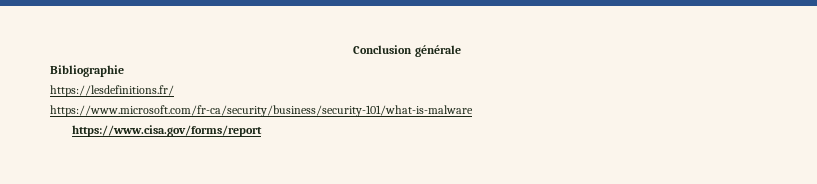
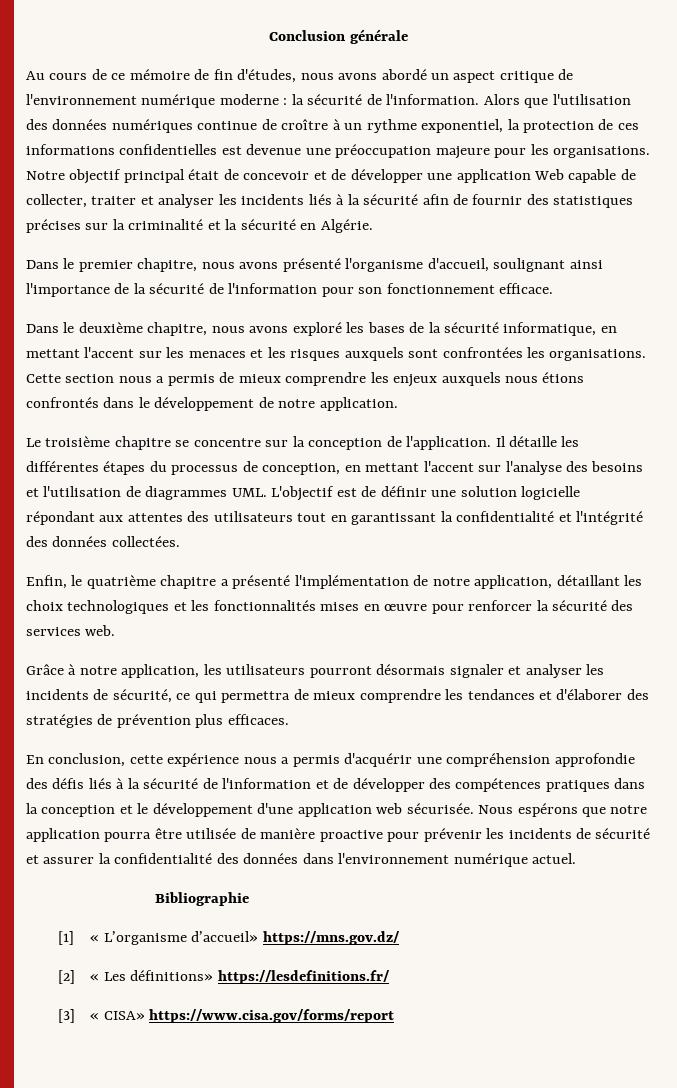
[50,65,124,77] [50,85,174,97] [50,105,473,117] Bibliographie // https://lesdefinitions.fr/ // https://www.microsoft.com/fr-ca/security/business/security-101/what-is-malware // -> [26,69,574,83] [26,94,631,108] [26,119,639,133] [26,144,651,159] [26,169,636,184] [26,194,634,208] [26,219,373,233] [26,258,603,272] [26,283,554,297] [26,322,617,336] [26,347,647,361] [26,372,585,387] [26,397,398,411] [26,436,580,450] [26,461,644,475] [26,486,581,501] [26,511,644,525] [26,536,180,547] [26,575,643,589] [26,600,634,614] [26,625,116,636] [26,664,605,678] [26,689,649,703] [26,714,289,728] [26,753,635,767] [26,778,646,792] [26,803,648,817] [26,828,651,842] [26,853,577,867] [154,892,249,906] [58,931,400,945] [58,970,390,984] [58,1009,145,1023] Au cours de ce mémoire de fin d'études, nous avons abordé un aspect critique de l'environnement numérique moderne : la sécurité de l'information. Alors que l'utilisation des données numériques continue de croître à un rythme exponentiel, la protection de ces informations confidentielles est devenue une préoccupation majeure pour les organisations. Notre objectif principal était de concevoir et de développer une application Web capable de collecter, traiter et analyser les incidents liés à la sécurité afin de fournir des statistiques précises sur la criminalité et la sécurité en Algérie. // Dans le premier chapitre, nous avons présenté l'organisme d'accueil, soulignant ainsi l'importance de la sécurité de l'information pour son fonctionnement efficace. // Dans le deuxième chapitre, nous avons exploré les bases de la sécurité informatique, en mettant l'accent sur les menaces et les risques auxquels sont confrontées les organisations. Cette section nous a permis de mieux comprendre les enjeux auxquels nous étions confrontés dans le développement de notre application. // Le troisième chapitre se concentre sur la conception de l'application. Il détaille les différentes étapes du processus de conception, en mettant l'accent sur l'analyse des besoins et l'utilisation de diagrammes UML. L'objectif est de définir une solution logicielle répondant aux attentes des utilisateurs tout en garantissant la confidentialité et l'intégrité des données collectées. // Enfin, le quatrième chapitre a présenté l'implémentation de notre application, détaillant les choix technologiques et les fonctionnalités mises en œuvre pour renforcer la sécurité des services web. // Grâce à notre application, les utilisateurs pourront désormais signaler et analyser les incidents de sécurité, ce qui permettra de mieux comprendre les tendances et d'élaborer des stratégies de prévention plus efficaces. // En conclusion, cette expérience nous a permis d'acquérir une compréhension approfondie des défis liés à la sécurité de l'information et de développer des compétences pratiques dans la conception et le développement d'une application web sécurisée. Nous espérons que notre application pourra être utilisée de manière proactive pour prévenir les incidents de sécurité et assurer la confidentialité des données dans l'environnement numérique actuel. // Bibliographie // [1] « L’organisme d’accueil» https://mns.gov.dz/ // [2] « Les définitions» https://lesdefinitions.fr/ // [3] « CISA»

